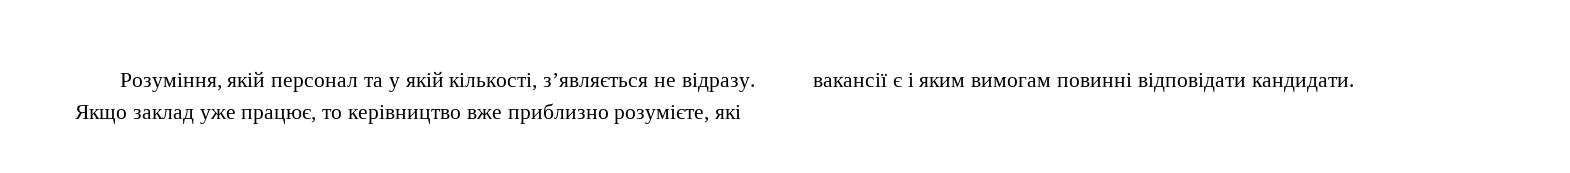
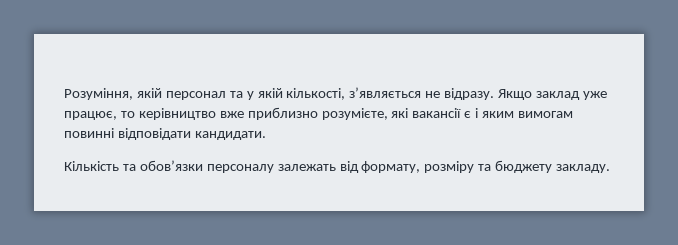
(1354, 84) none -> [64,160,611,173] // Кількість та обов’язки персоналу залежать від формату, розміру та бюджету закладу.

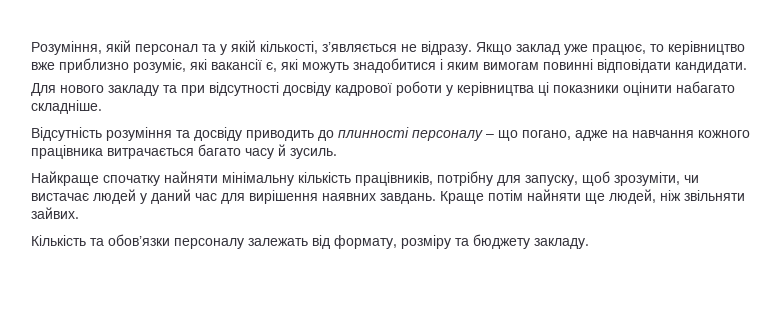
[321,108,388,120] розумієте, -> [133,59,186,73] розуміє,
[464,111,472,118] є -> [266,58,436,73] є, які можуть знадобитися
(266, 135) none -> [31,81,735,96] [31,100,102,114] [31,127,750,141] [31,144,337,159] [31,171,699,186] [31,189,745,204] [31,207,79,219] // Для нового закладу та при відсутності досвіду кадрової роботи у керівництва ці показники оцінити набагато складніше. // Відсутність розуміння та досвіду приводить до плинності персоналу – що погано, адже на навчання кожного працівника витрачається багато часу й зусиль. // Найкраще спочатку найняти мінімальну кількість працівників, потрібну для запуску, щоб зрозуміти, чи вистачає людей у даний час для вирішення наявних завдань. Краще потім найняти ще людей, ніж звільняти зайвих.

